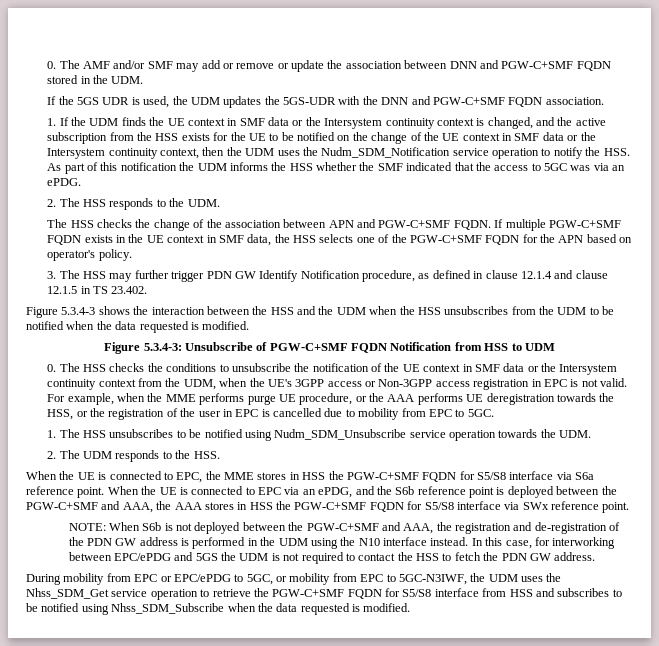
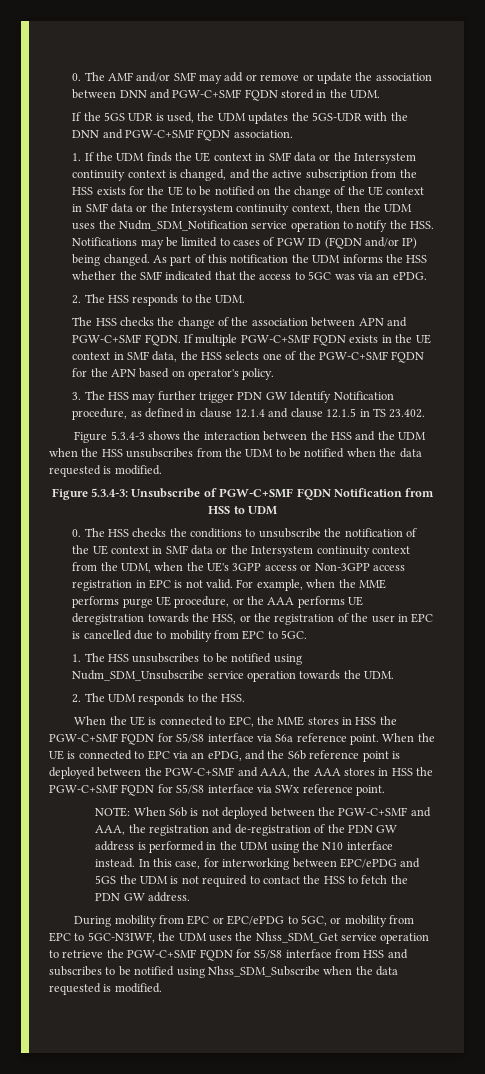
(630, 152) none -> [72,237,418,249] [72,254,150,266] Notifications may be limited to cases of PGW ID (FQDN and/or IP) being changed.

